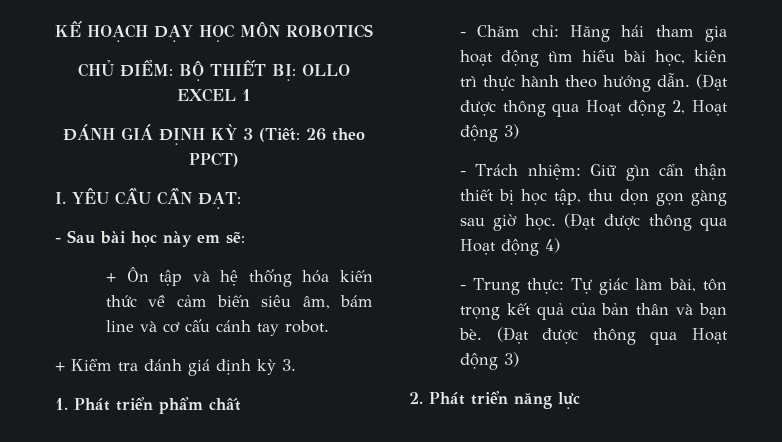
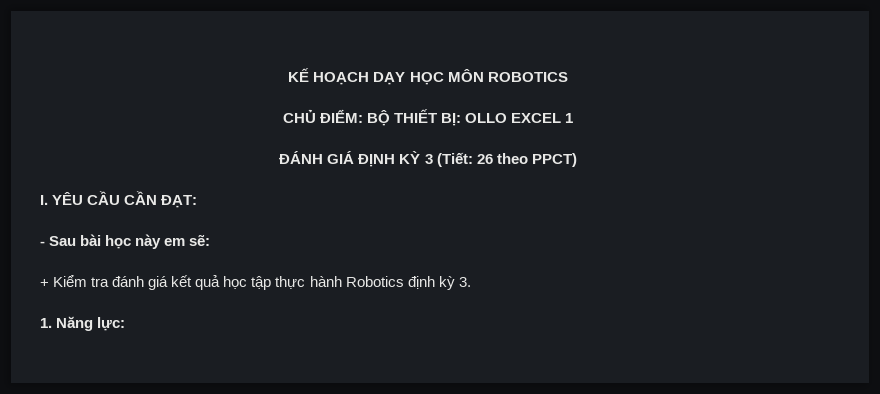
[105,267,373,287] [105,295,373,309] [105,319,329,336] // + Ôn tập và hệ thống hóa kiến thức về cảm biến siêu âm, bám line và cơ cấu cánh tay robot. -> (211, 240) none
[216,359,296,375] [55,397,241,414] [459,25,727,42] [459,49,727,67] [459,73,728,92] [459,100,728,117] [459,124,519,142] [459,164,727,181] [459,189,727,206] [459,213,727,231] [459,238,560,256] [459,278,727,295] [459,303,727,320] [458,327,728,345] [459,352,519,370] [409,391,580,409] định kỳ 3. // 1. Phát triển phẩm chất // - Chăm chỉ: Hăng hái tham gia hoạt động tìm hiểu bài học, kiên trì thực hành theo hướng dẫn. (Đạt được thông qua Hoạt động 2, Hoạt động 3) // - Trách nhiệm: Giữ gìn cẩn thận thiết bị học tập, thu dọn gọn gàng sau giờ học. (Đạt được thông qua Hoạt động 4) // - Trung thực: Tự giác làm bài, tôn trọng kết quả của bản thân và bạn bè. (Đạt được thông qua Hoạt động 3) // 2. Phát triển năng lực -> [171,275,471,290] [40,316,126,331] kết quả học tập thực hành Robotics định kỳ 3. // 1. Năng lực:

